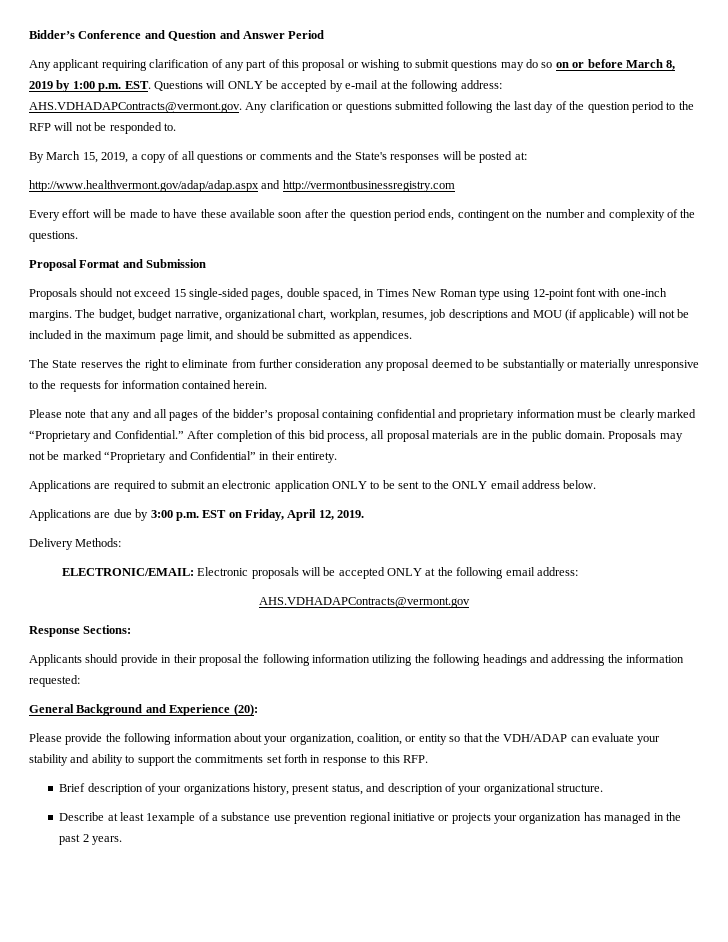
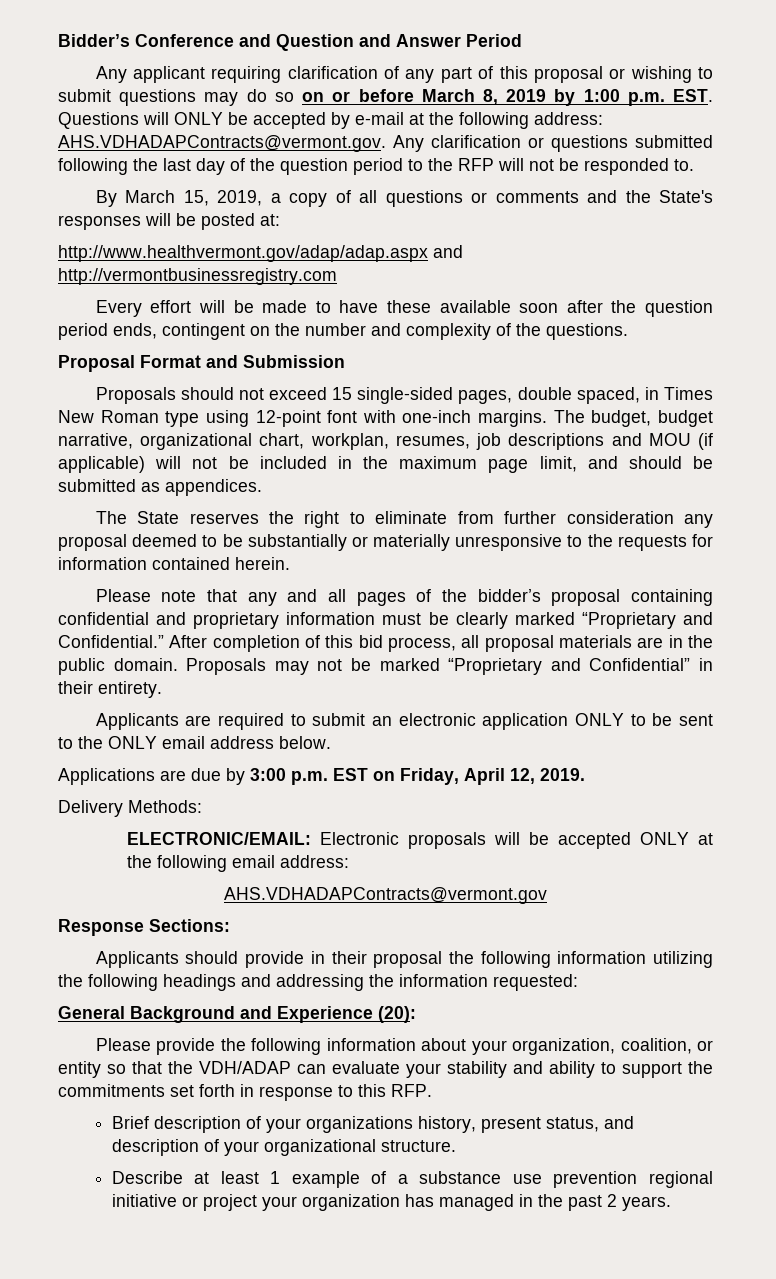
[29,480,91,492] Applications -> [95,713,179,730] Applicants
[146,812,196,824] 1example -> [270,1171,360,1188] 1 example
[451,813,491,824] projects -> [202,1194,257,1211] project

